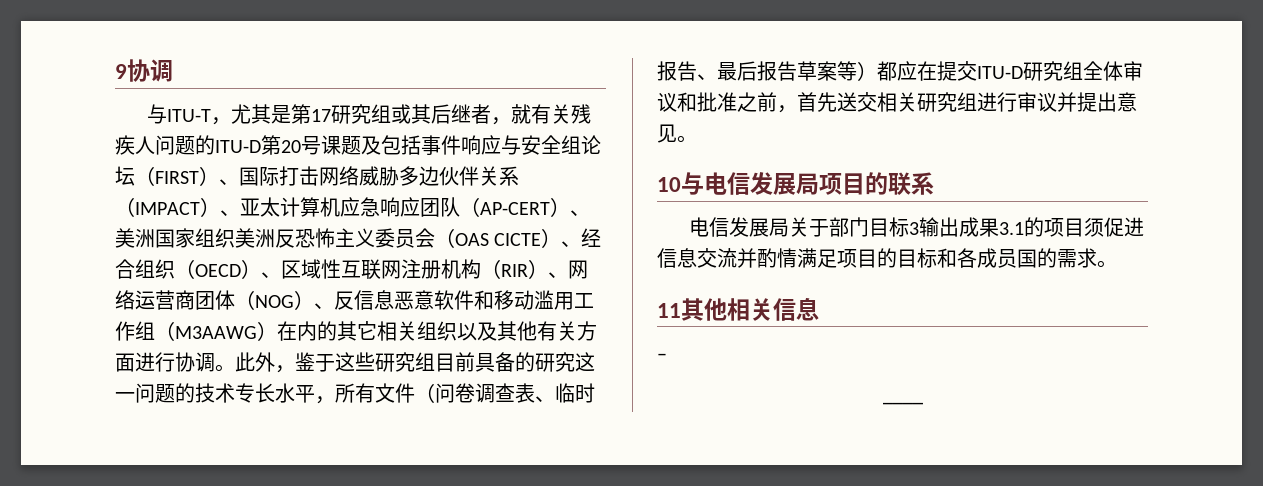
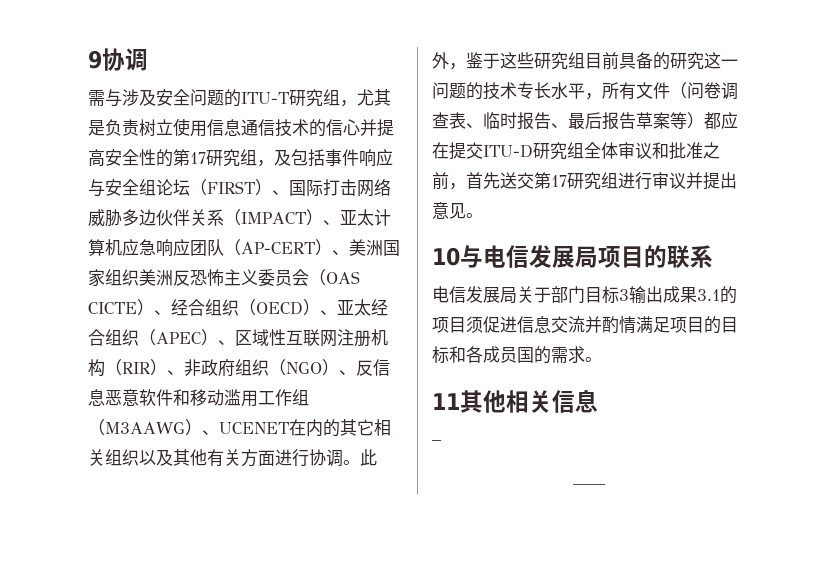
[147,104,592,125] [115,135,361,155] 与ITU-T，尤其是第17研究组或其后继者，就有关残疾人问题的ITU-D第20号课题 -> [88,89,391,107] [88,118,394,137] [88,149,274,167] 需与涉及安全问题的ITU-T研究组，尤其是负责树立使用信息通信技术的信心并提高安全性的第17研究组，
(281, 275) none -> [337,299,388,316] [88,329,235,346] 亚太经合组织（APEC）、
[568,260,588,279] [115,290,294,310] 网络运营商团体（NOG -> [184,359,322,377] 非政府组织（NGO
(277, 331) none -> [201,422,289,435] 、UCENET
[877,92,917,112] 相关 -> [534,172,567,189] 第17

